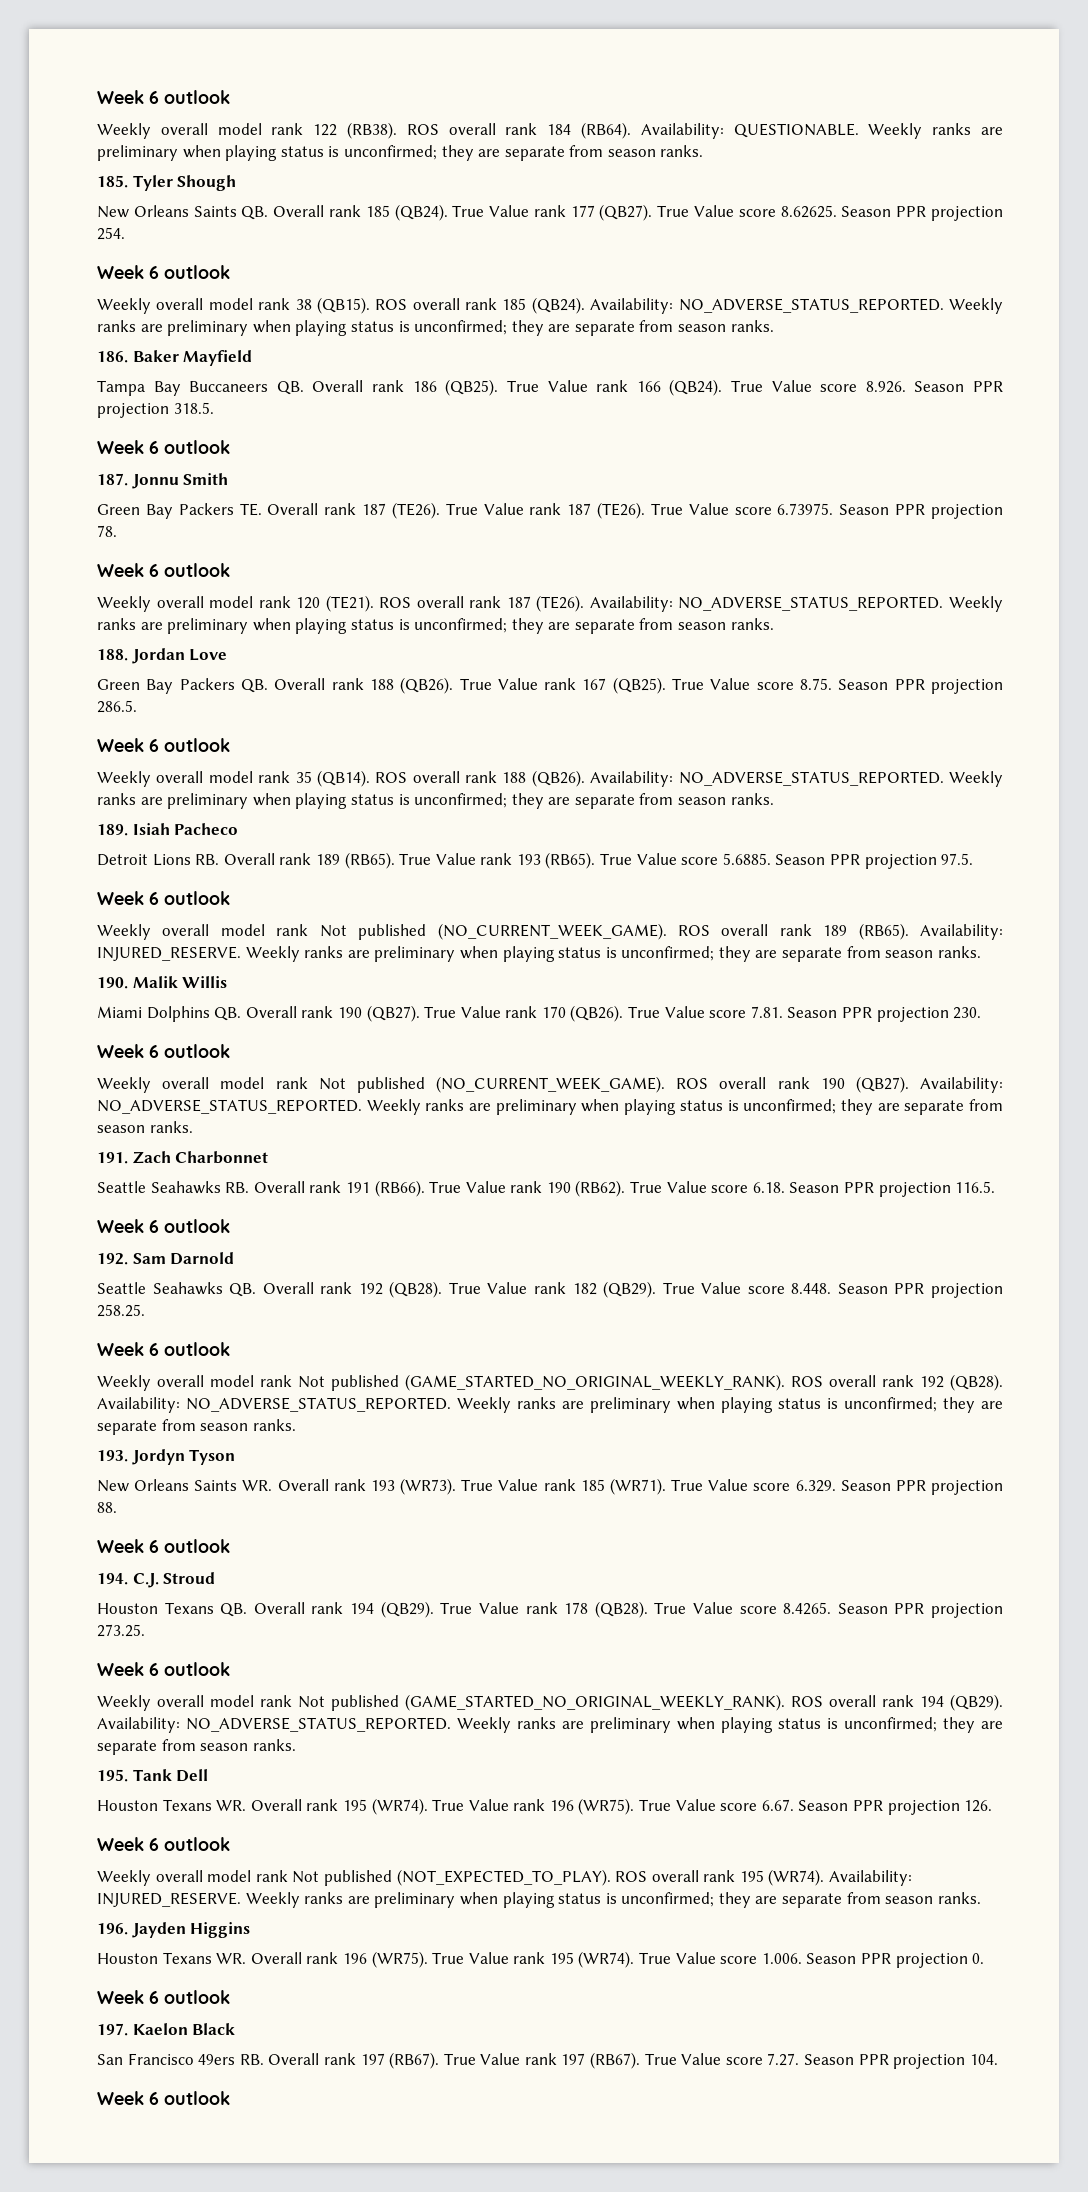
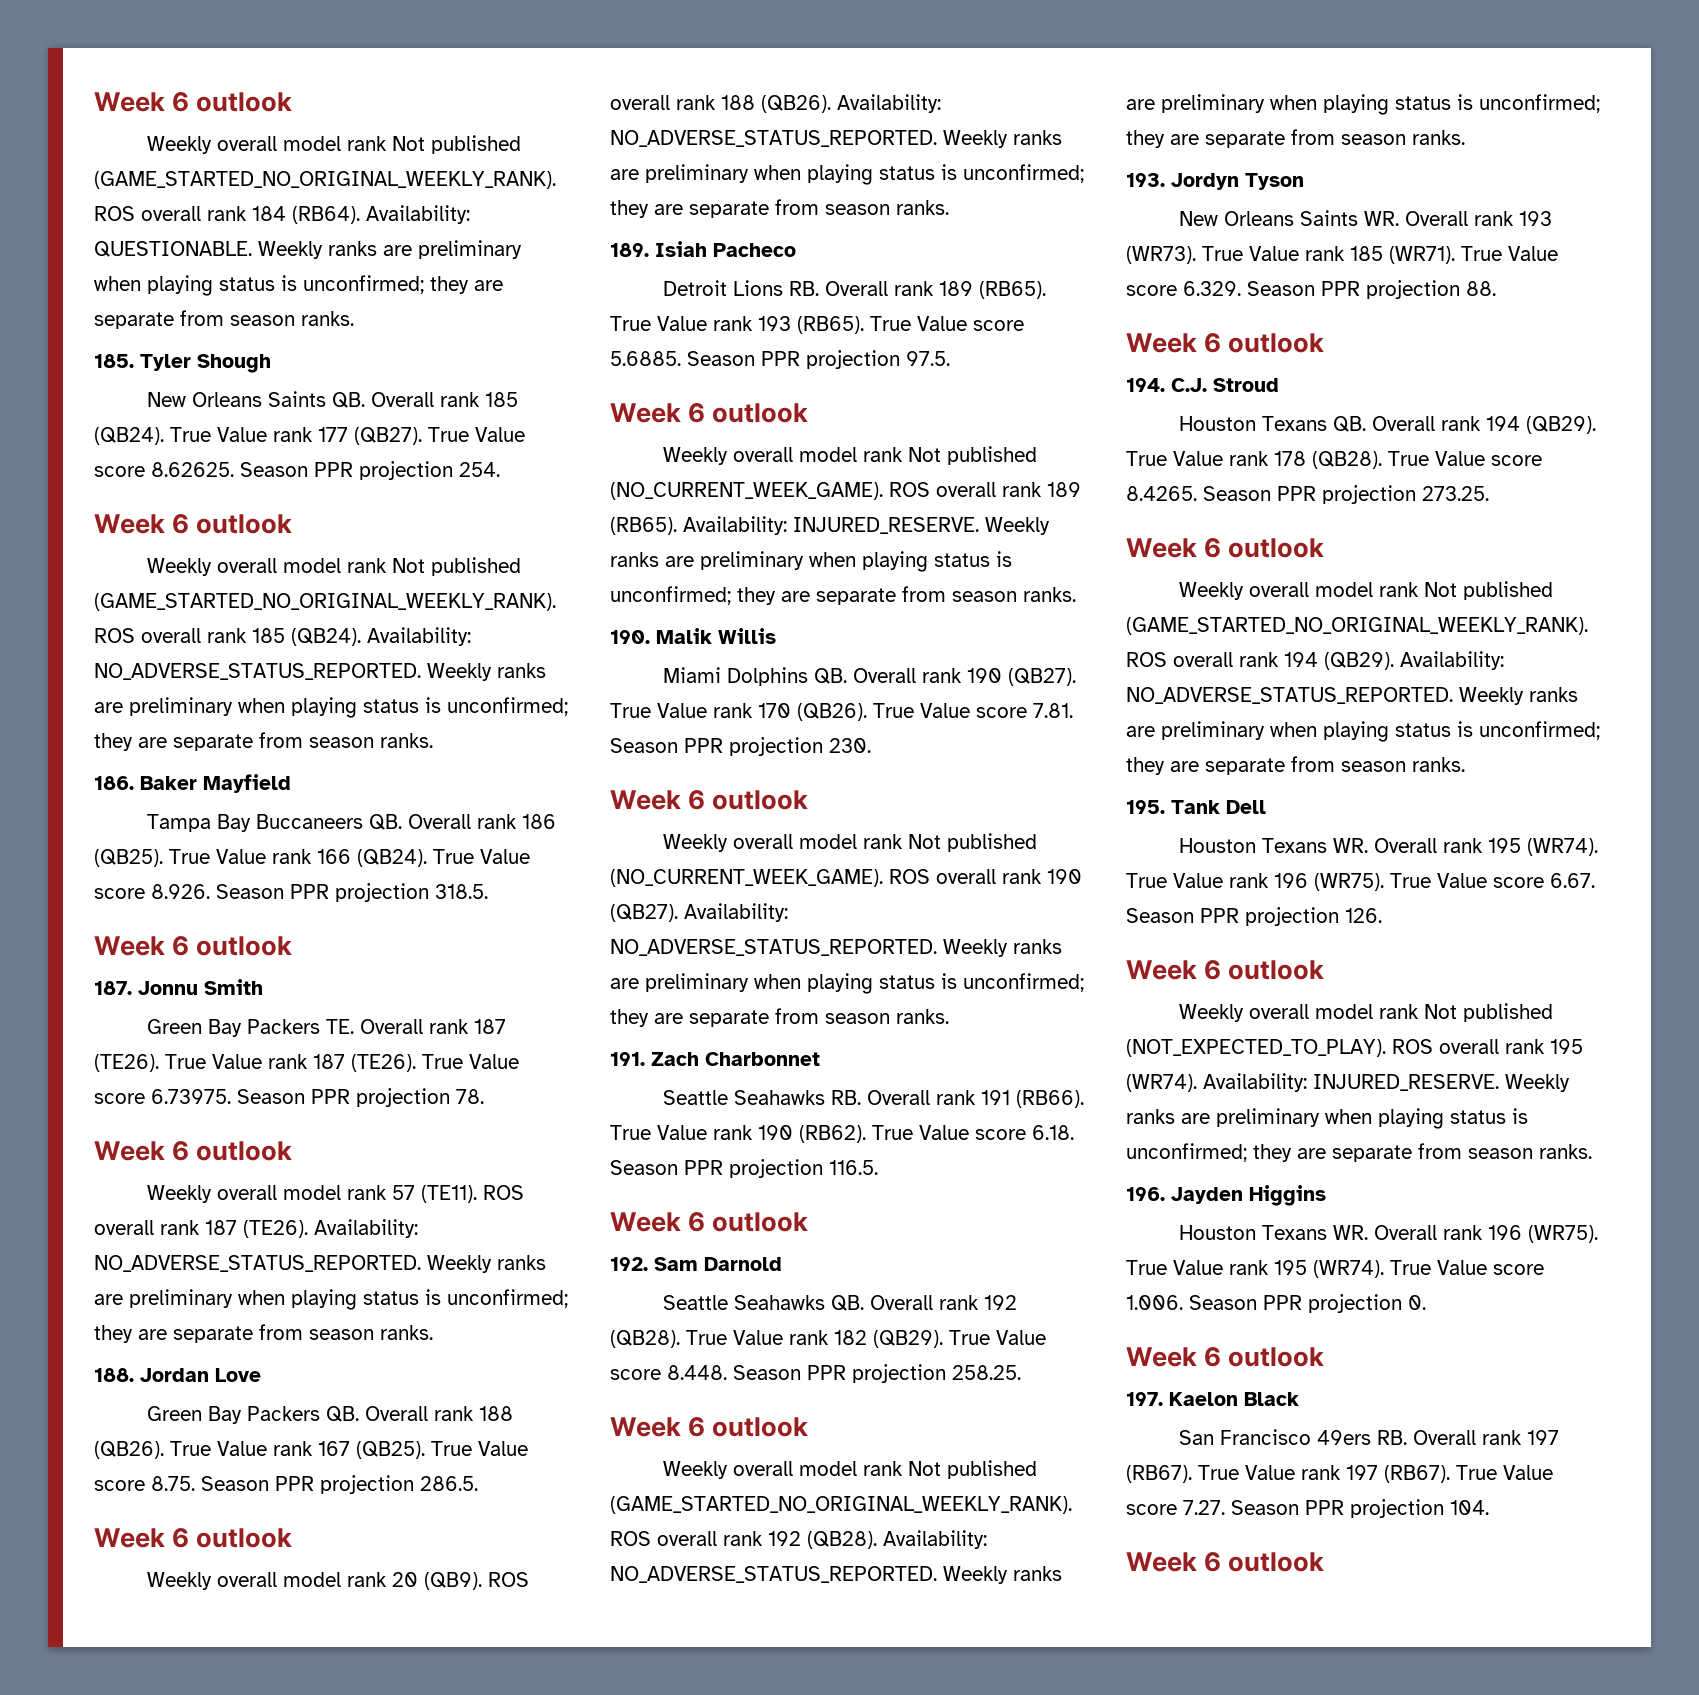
[97,90,230,104] [97,122,397,139] Week 6 outlook // Weekly overall model rank 122 (RB38). -> [94,92,293,112] [146,135,521,154] [94,171,556,189] Week 6 outlook // Weekly overall model rank Not published (GAME_STARTED_NO_ORIGINAL_WEEKLY_RANK).
[295,297,370,314] 38 (QB15). -> [391,557,521,576] [94,593,556,611] Not published (GAME_STARTED_NO_ORIGINAL_WEEKLY_RANK).
[296,595,374,612] 120 (TE21). -> [391,1185,477,1203] 57 (TE11).
[295,770,370,787] 35 (QB14). -> [391,1572,482,1590] 20 (QB9).

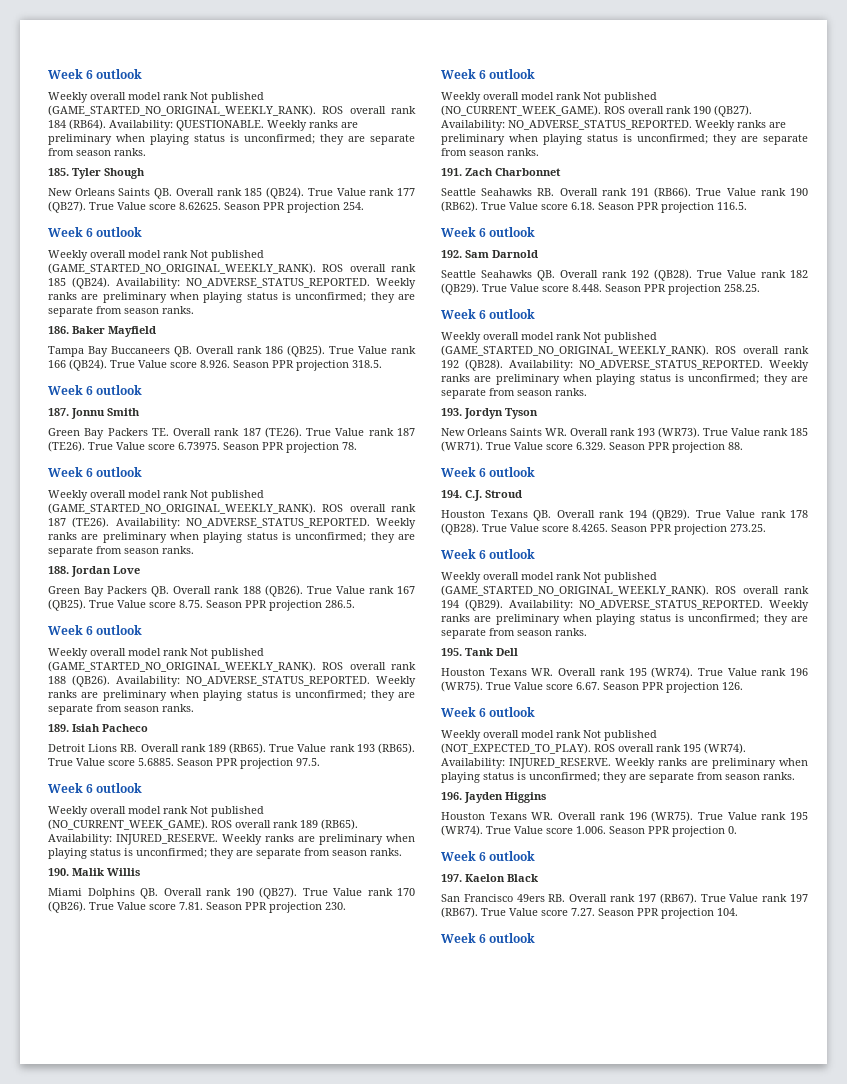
[391,1185,477,1203] 57 (TE11). -> [190,490,264,501] [48,503,316,514] Not published (GAME_STARTED_NO_ORIGINAL_WEEKLY_RANK).
[391,1572,482,1590] 20 (QB9). -> [190,648,264,659] [48,661,316,672] Not published (GAME_STARTED_NO_ORIGINAL_WEEKLY_RANK).

